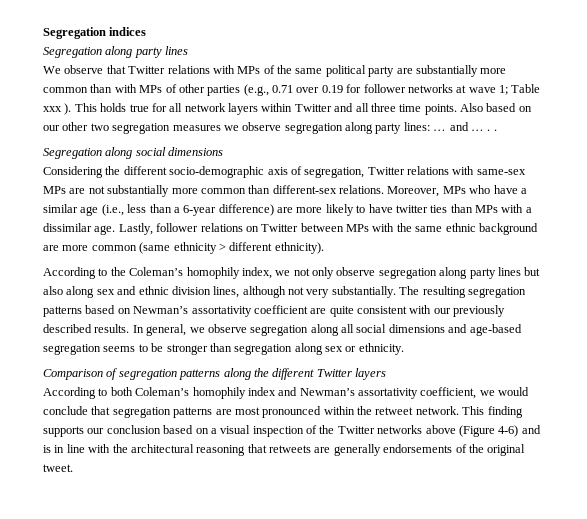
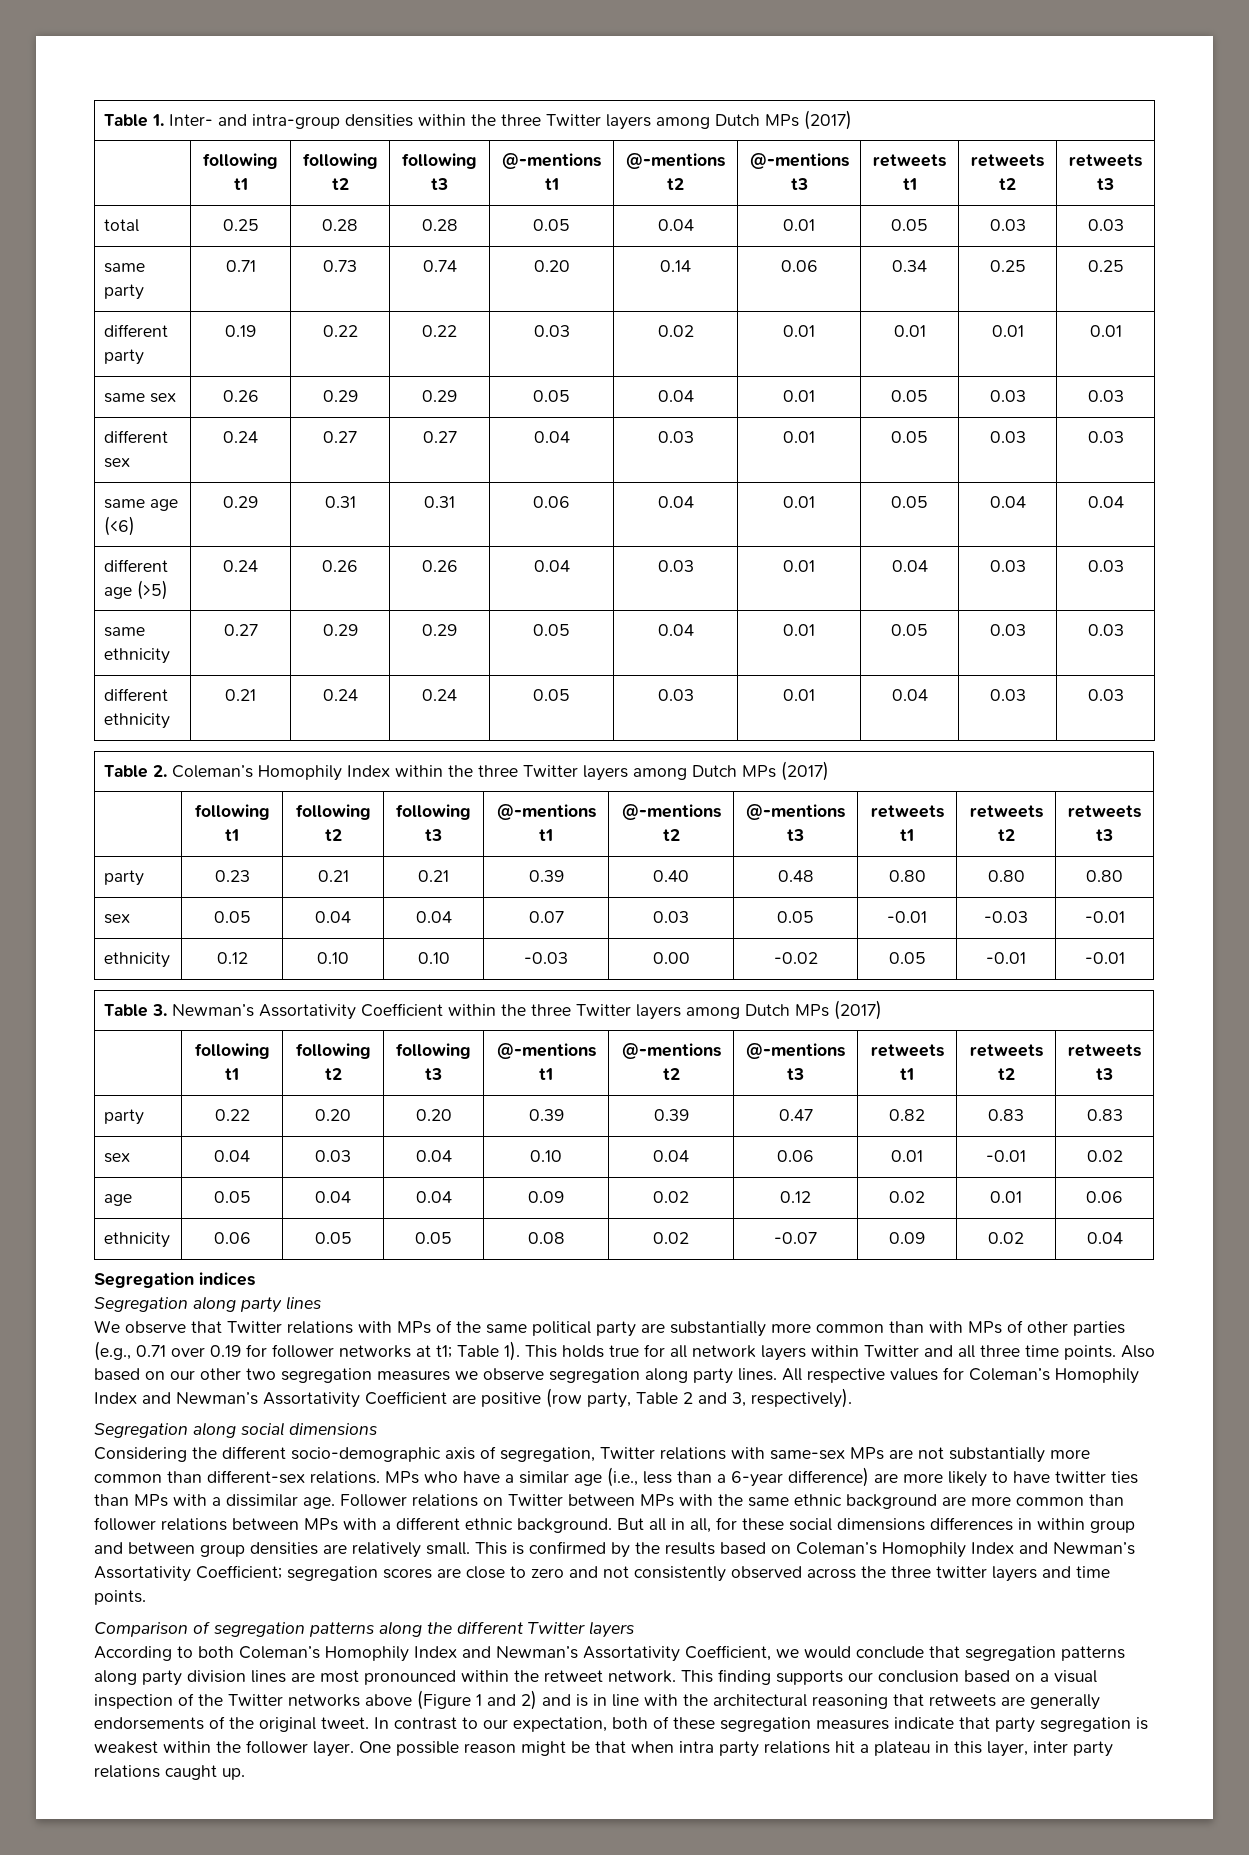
(43, 33) none -> [104,110,853,130] [203,153,278,169] [233,178,248,190] [302,153,378,169] [331,178,349,190] [401,153,477,169] [430,178,448,190] [501,153,601,169] [544,178,559,190] [626,153,725,169] [667,178,684,190] [749,153,849,169] [790,178,808,190] [873,154,946,167] [902,178,917,190] [971,154,1044,167] [999,178,1016,190] [1069,154,1142,167] [1097,178,1114,190] [104,219,140,232] [222,219,259,231] [322,219,358,231] [421,219,458,231] [533,219,570,231] [657,219,694,231] [783,219,815,231] [891,219,928,231] [989,219,1026,231] [1087,219,1124,231] [104,263,146,273] [104,284,145,300] [225,260,256,272] [323,260,357,272] [422,260,457,272] [533,260,570,272] [660,260,691,272] [780,260,818,272] [892,260,927,272] [989,260,1026,272] [1087,260,1124,272] [104,324,169,337] [104,349,145,365] [225,325,256,337] [322,325,358,337] [421,325,457,337] [533,325,570,337] [657,325,694,337] [783,325,815,337] [893,325,926,337] [991,325,1024,337] [1089,325,1122,337] [104,393,177,403] [222,390,259,402] [322,390,358,402] [421,390,457,402] [533,390,570,402] [657,390,694,402] [783,390,815,402] [891,390,928,402] [989,390,1026,402] [1087,390,1124,402] [104,430,169,443] [104,458,131,468] [223,431,258,443] [323,431,357,443] [422,431,457,443] [533,431,570,443] [657,431,694,443] [783,431,815,443] [891,431,928,443] [989,431,1026,443] [1087,431,1124,443] [104,499,179,511] [104,516,136,536] [223,496,258,508] [324,496,356,508] [423,496,455,508] [533,496,570,508] [657,496,694,508] [783,496,815,508] [891,496,928,508] [989,496,1026,508] [1087,496,1124,508] [104,559,169,572] [104,580,169,600] [223,560,258,572] [322,560,358,572] [421,560,458,572] [533,560,570,572] [657,560,694,572] [783,560,815,572] [891,560,928,572] [989,560,1026,572] [1087,560,1124,572] [104,627,146,637] [104,648,171,664] [223,624,258,636] [322,624,358,636] [421,624,457,636] [533,624,570,636] [657,624,694,636] [783,624,815,636] [891,624,928,636] [989,624,1026,636] [1087,624,1124,636] [104,688,169,701] [104,713,171,729] [225,689,256,701] [322,689,358,701] [421,689,457,701] [533,689,570,701] [657,689,694,701] [783,689,815,701] [891,689,928,701] [989,689,1026,701] [1087,689,1124,701] [104,761,830,781] [194,804,270,820] [225,829,239,841] [295,804,371,820] [324,829,342,841] [395,804,471,820] [424,829,442,841] [496,804,596,820] [539,829,553,841] [621,804,721,820] [662,829,680,841] [746,804,845,820] [787,829,804,841] [870,805,944,818] [900,829,914,841] [969,805,1043,818] [997,829,1015,841] [1068,805,1141,818] [1096,829,1113,841] [104,870,145,886] [214,870,250,882] [317,870,349,882] [417,870,449,882] [528,870,564,882] [653,870,689,882] [777,870,814,882] [888,870,926,882] [987,870,1025,882] [1086,870,1123,882] [104,914,131,924] [213,911,251,923] [315,911,351,923] [415,911,452,923] [528,911,564,923] [653,911,689,923] [777,911,814,923] [887,911,927,923] [984,911,1028,923] [1084,911,1125,923] [104,952,171,968] [216,952,248,964] [317,952,349,964] [417,952,450,964] [524,952,568,964] [652,952,690,964] [773,952,818,964] [888,952,926,964] [986,952,1026,964] [1084,952,1125,964] [104,1000,883,1020] [194,1043,270,1059] [225,1068,239,1080] [295,1043,371,1059] [324,1068,342,1080] [395,1043,471,1059] [424,1068,442,1080] [496,1043,596,1059] [539,1068,553,1080] [621,1043,721,1059] [662,1068,680,1080] [746,1043,845,1059] [787,1068,804,1080] [870,1044,944,1057] [900,1068,914,1080] [969,1044,1043,1057] [997,1068,1015,1080] [1068,1044,1141,1057] [1096,1068,1113,1080] [104,1109,145,1125] [214,1109,250,1121] [315,1109,351,1121] [415,1109,452,1121] [528,1109,564,1121] [653,1109,689,1121] [778,1109,813,1121] [889,1109,925,1121] [988,1109,1024,1121] [1086,1109,1123,1121] [104,1153,131,1163] [214,1150,250,1162] [315,1150,351,1162] [415,1150,452,1162] [530,1150,562,1162] [653,1150,689,1162] [777,1150,814,1162] [891,1150,923,1162] [986,1150,1026,1162] [1086,1150,1123,1162] [104,1194,133,1206] [213,1191,251,1203] [315,1191,351,1203] [415,1191,452,1203] [528,1191,564,1203] [653,1191,689,1203] [780,1191,811,1203] [889,1191,925,1203] [990,1191,1022,1203] [1086,1191,1123,1203] [104,1232,171,1248] [213,1232,251,1244] [314,1232,352,1244] [414,1232,452,1244] [527,1232,565,1244] [653,1232,689,1244] [774,1232,817,1244] [889,1232,925,1244] [988,1232,1024,1244] [1086,1232,1123,1244] Table 1. Inter- and intra-group densities within the three Twitter layers among Dutch MPs (2017) // | following t1 | following t2 | following t3 | @-mentions t1 | @-mentions t2 | @-mentions t3 | retweets t1 | retweets t2 | retweets t3 // total | 0.25 | 0.28 | 0.28 | 0.05 | 0.04 | 0.01 | 0.05 | 0.03 | 0.03 // same party | 0.71 | 0.73 | 0.74 | 0.20 | 0.14 | 0.06 | 0.34 | 0.25 | 0.25 // different party | 0.19 | 0.22 | 0.22 | 0.03 | 0.02 | 0.01 | 0.01 | 0.01 | 0.01 // same sex | 0.26 | 0.29 | 0.29 | 0.05 | 0.04 | 0.01 | 0.05 | 0.03 | 0.03 // different sex | 0.24 | 0.27 | 0.27 | 0.04 | 0.03 | 0.01 | 0.05 | 0.03 | 0.03 // same age (<6) | 0.29 | 0.31 | 0.31 | 0.06 | 0.04 | 0.01 | 0.05 | 0.04 | 0.04 // different age (>5) | 0.24 | 0.26 | 0.26 | 0.04 | 0.03 | 0.01 | 0.04 | 0.03 | 0.03 // same ethnicity | 0.27 | 0.29 | 0.29 | 0.05 | 0.04 | 0.01 | 0.05 | 0.03 | 0.03 // different ethnicity | 0.21 | 0.24 | 0.24 | 0.05 | 0.03 | 0.01 | 0.04 | 0.03 | 0.03 // Table 2. Coleman’s Homophily Index within the three Twitter layers among Dutch MPs (2017) // | following t1 | following t2 | following t3 | @-mentions t1 | @-mentions t2 | @-mentions t3 | retweets t1 | retweets t2 | retweets t3 // party | 0.23 | 0.21 | 0.21 | 0.39 | 0.40 | 0.48 | 0.80 | 0.80 | 0.80 // sex | 0.05 | 0.04 | 0.04 | 0.07 | 0.03 | 0.05 | -0.01 | -0.03 | -0.01 // ethnicity | 0.12 | 0.10 | 0.10 | -0.03 | 0.00 | -0.02 | 0.05 | -0.01 | -0.01 // Table 3. Newman’s Assortativity Coefficient within the three Twitter layers among Dutch MPs (2017) // | following t1 | following t2 | following t3 | @-mentions t1 | @-mentions t2 | @-mentions t3 | retweets t1 | retweets t2 | retweets t3 // party | 0.22 | 0.20 | 0.20 | 0.39 | 0.39 | 0.47 | 0.82 | 0.83 | 0.83 // sex | 0.04 | 0.03 | 0.04 | 0.10 | 0.04 | 0.06 | 0.01 | -0.01 | 0.02 // age | 0.05 | 0.04 | 0.04 | 0.09 | 0.02 | 0.12 | 0.02 | 0.01 | 0.06 // ethnicity | 0.06 | 0.05 | 0.05 | 0.08 | 0.02 | -0.07 | 0.09 | 0.02 | 0.04 //
[468,84,541,95] [43,103,72,115] wave 1; Table xxx ). -> [436,1341,520,1361] t1; Table 1).
[403,122,497,131] lines: … and … . . -> [738,1367,1139,1384] [94,1388,852,1408] lines. All respective values for Coleman’s Homophily Index and Newman’s Assortativity Coefficient are positive (row party, Table 2 and 3, respectively).
[387,186,440,197] Moreover, -> (380, 1477) none
[118,223,199,235] Lastly, follower -> [340,1494,407,1507] Follower
[139,242,324,254] [43,267,541,279] [43,286,526,298] [43,305,506,317] [43,324,522,336] [43,343,404,355] (same ethnicity > different ethnicity). // According to the Coleman’s homophily index, we not only observe segregation along party lines but also along sex and ethnic division lines, although not very substantially. The resulting segregation patterns based on Newman’s assortativity coefficient are quite consistent with our previously described results. In general, we observe segregation along all social dimensions and age-based segregation seems to be stronger than segregation along sex or ethnicity. -> [1089,1494,1124,1506] [94,1517,1135,1533] [94,1541,1135,1558] [94,1565,1110,1582] [94,1590,146,1605] than follower relations between MPs with a different ethnic background. But all in all, for these social dimensions differences in within group and between group densities are relatively small. This is confirmed by the results based on Coleman’s Homophily Index and Newman’s Assortativity Coefficient; segregation scores are close to zero and not consistently observed across the three twitter layers and time points.
[192,387,477,399] homophily index and Newman’s assortativity coefficient, -> [325,1645,771,1662] Homophily Index and Newman’s Assortativity Coefficient,
(213, 412) none -> [94,1670,286,1686] along party division lines
[498,425,519,437] 4-6) -> [476,1690,537,1710] 1 and 2)
(73, 468) none -> [374,1716,1148,1733] [94,1740,1113,1757] [94,1765,245,1780] In contrast to our expectation, both of these segregation measures indicate that party segregation is weakest within the follower layer. One possible reason might be that when intra party relations hit a plateau in this layer, inter party relations caught up.

